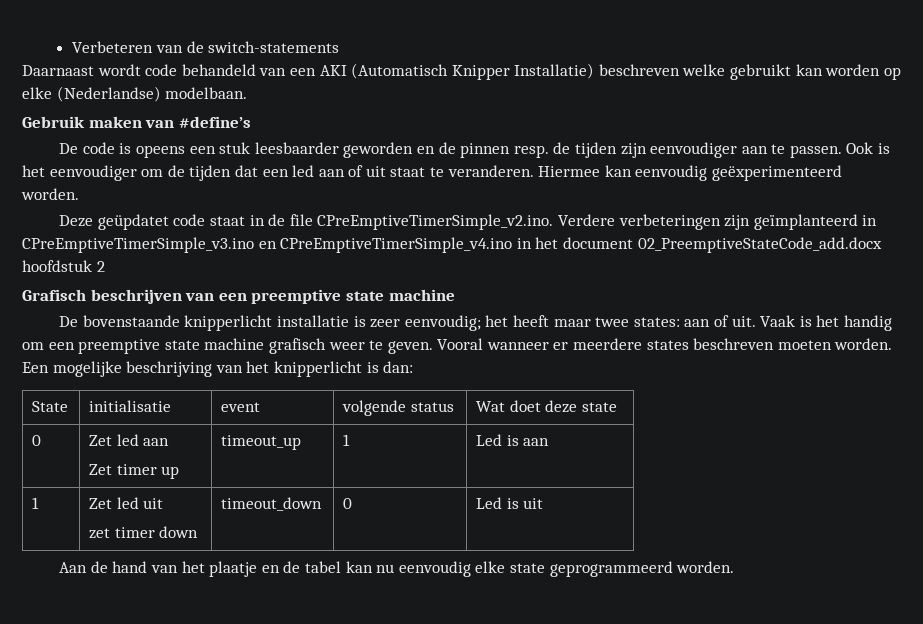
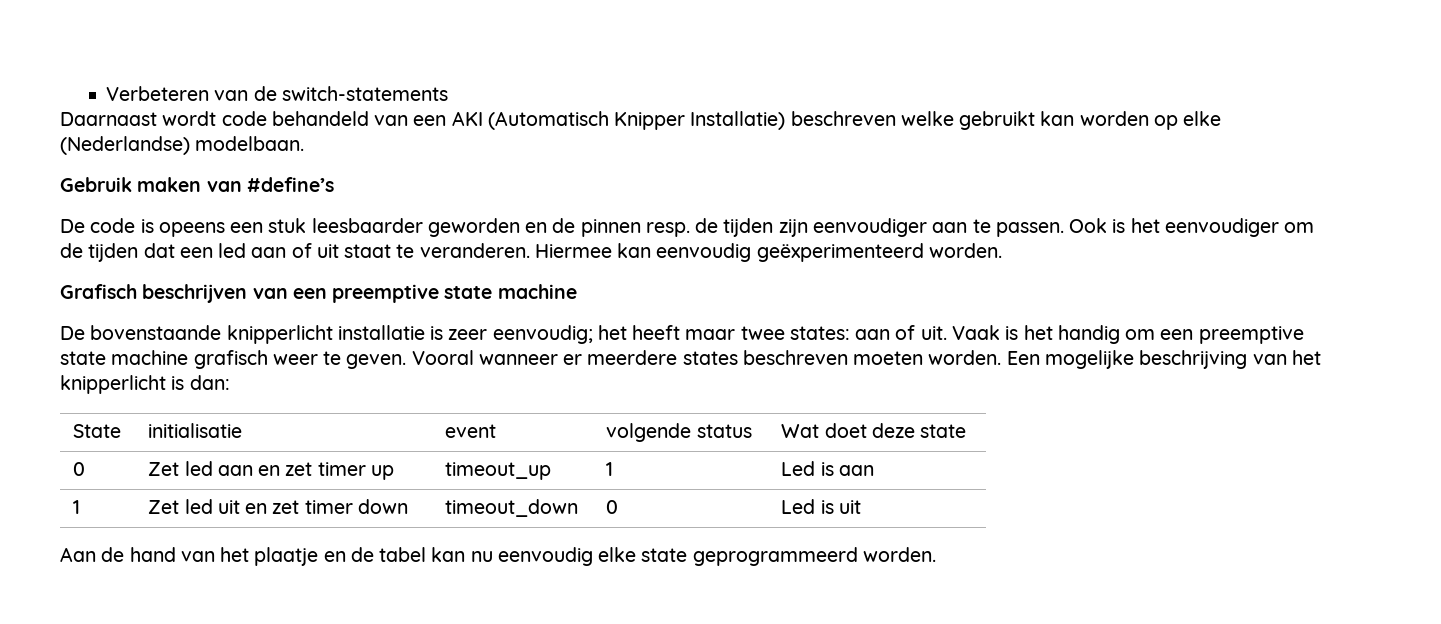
[59,214,878,230] [22,237,882,253] [22,260,105,272] // Deze geüpdatet code staat in de file CPreEmptiveTimerSimple_v2.ino. Verdere verbeteringen zijn geïmplanteerd in CPreEmptiveTimerSimple_v3.ino en CPreEmptiveTimerSimple_v4.ino in het document 02_PreemptiveStateCode_add.docx hoofdstuk 2 -> (1002, 250) none
[89,464,113,475] // Zet -> [258,462,313,476] en zet
(164, 503) // -> [245,503,268,514] en

